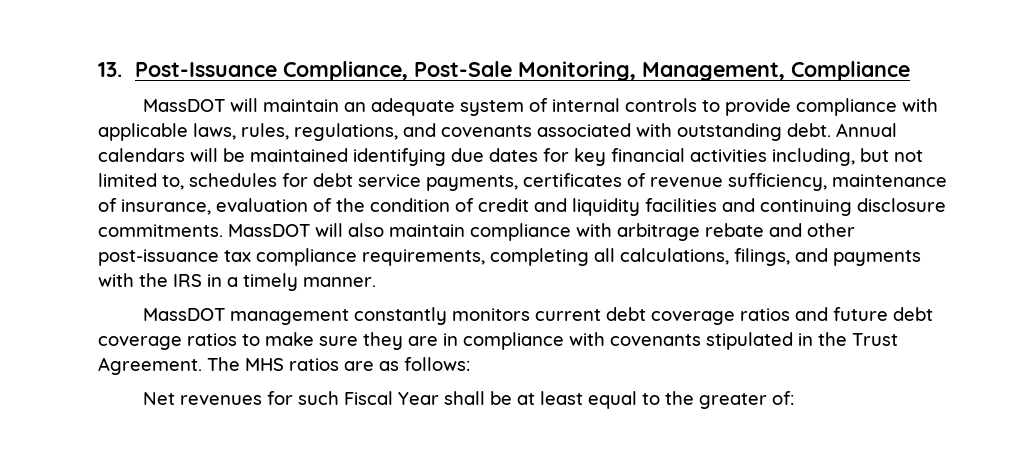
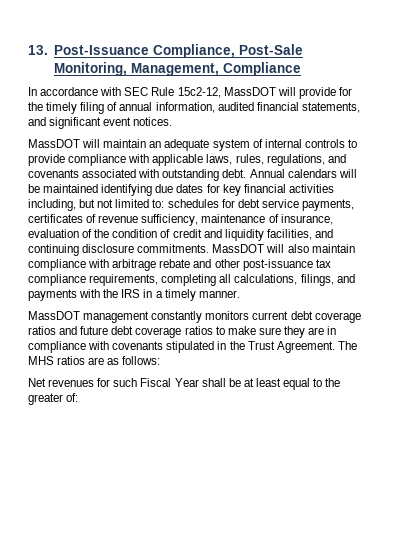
(910, 71) none -> [28,87,352,99] [28,102,360,114] [28,117,173,129] // In accordance with SEC Rule 15c2-12, MassDOT will provide for the timely filing of annual information, audited financial statements, and significant event notices.
[162,175,184,190] to, -> [152,199,165,208] to:
[645,198,717,212] facilities -> [266,229,312,240] facilities,

